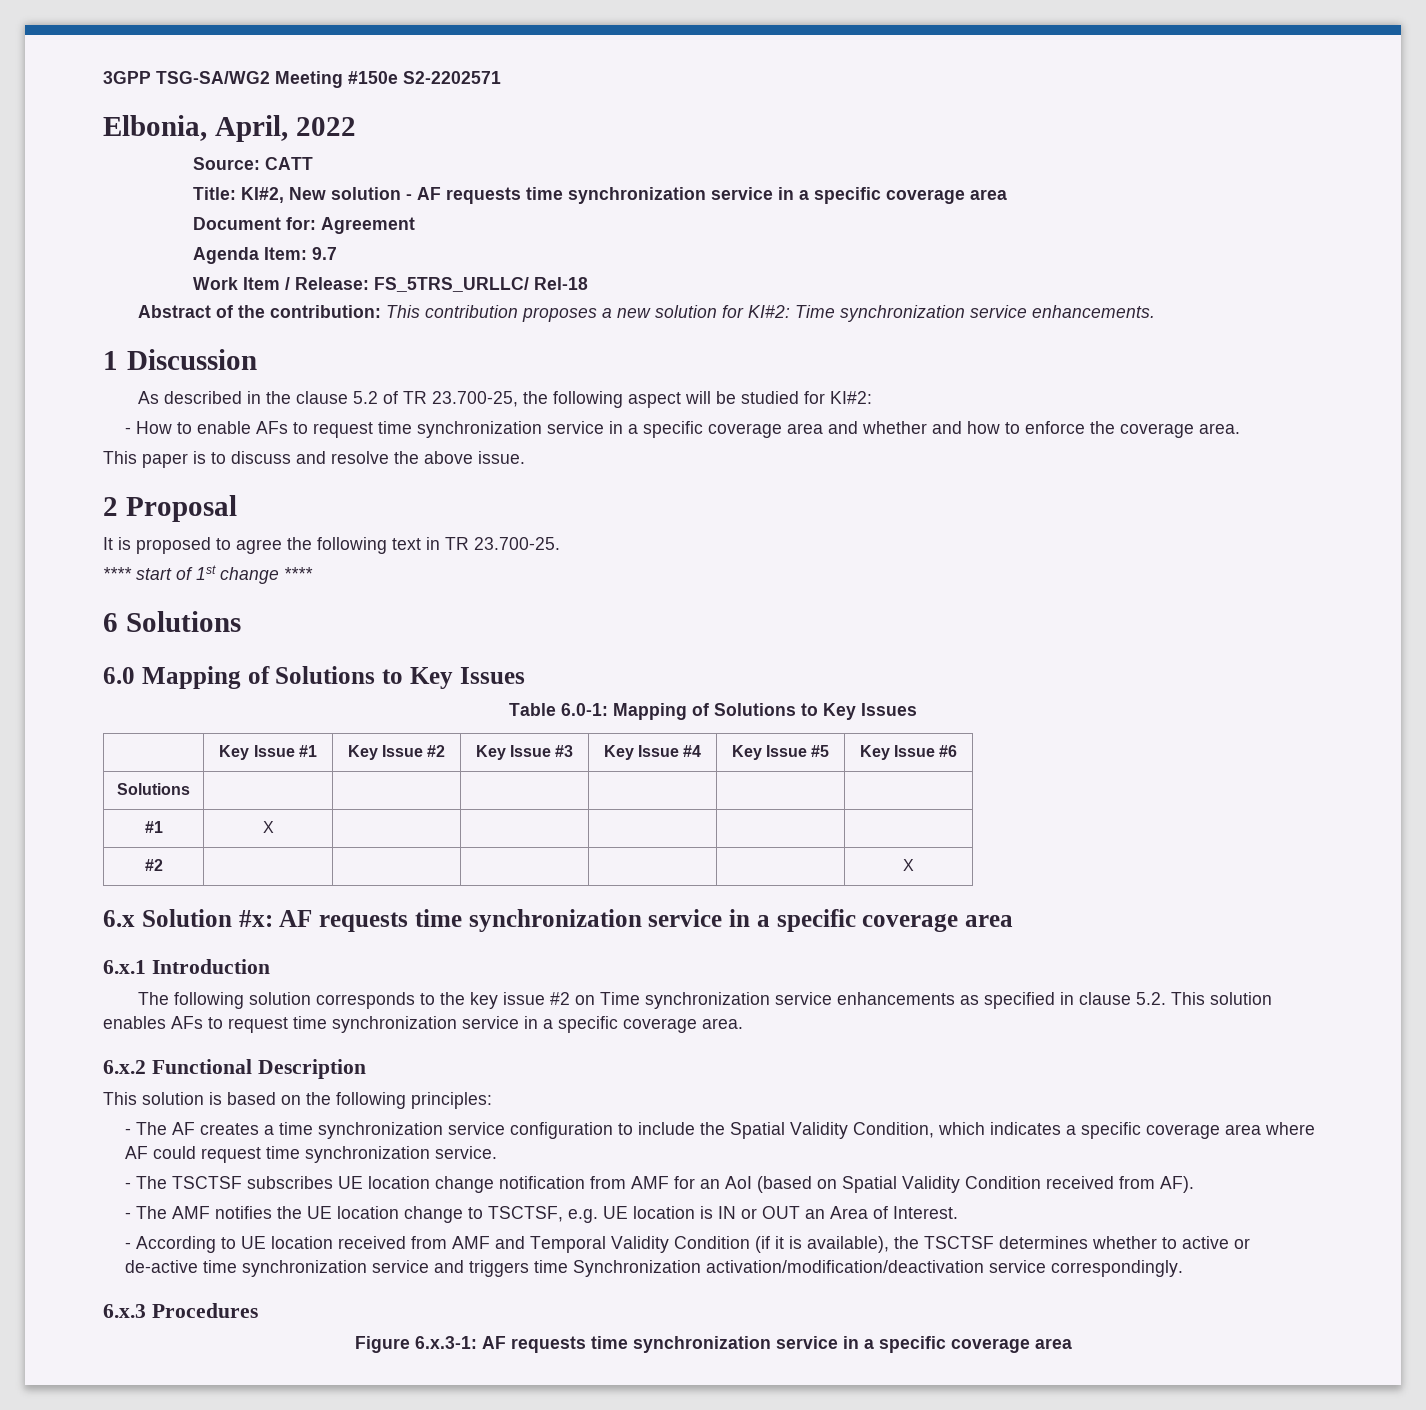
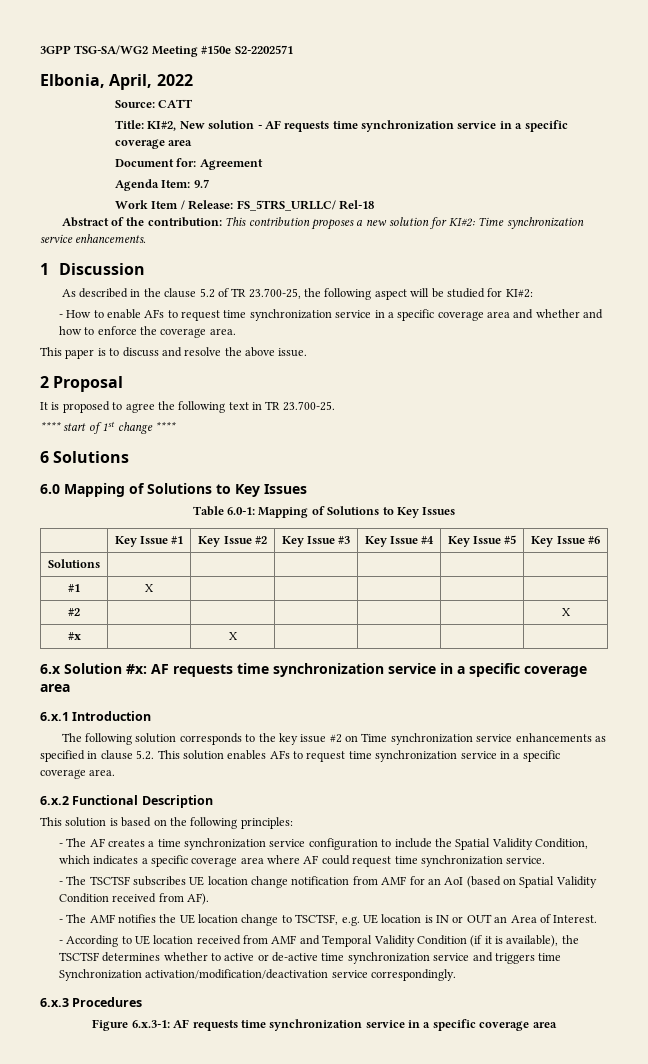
(914, 865) none -> [67,632,81,640] [228,632,238,640] // #x | | X | | | |

